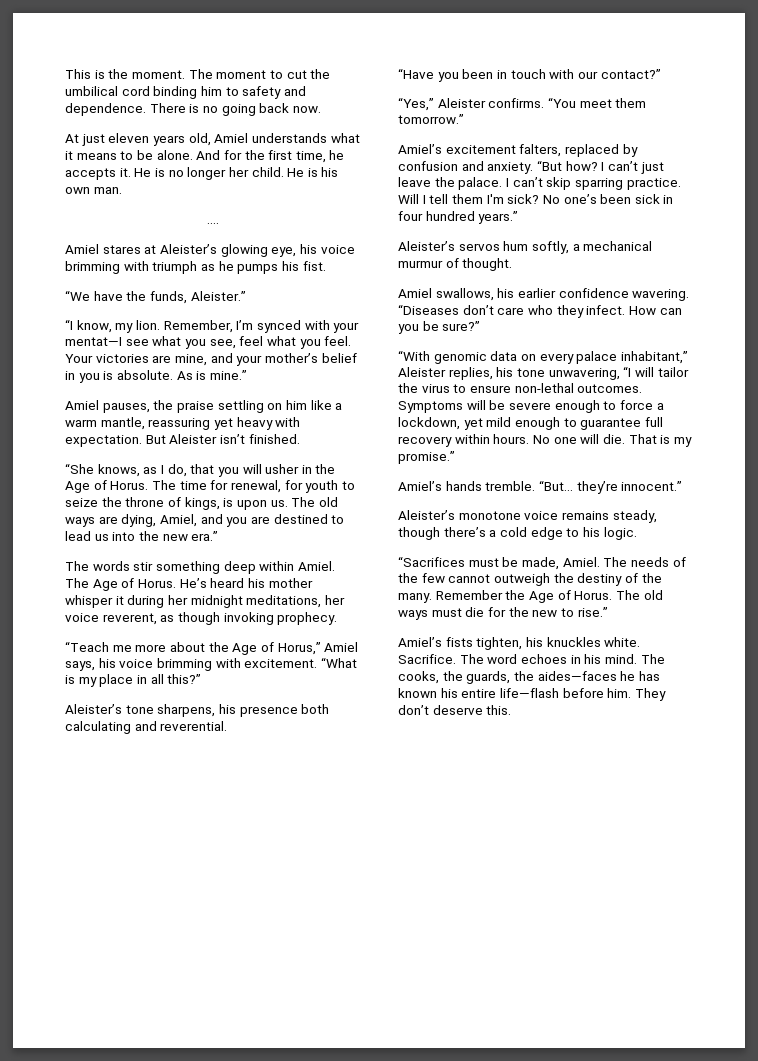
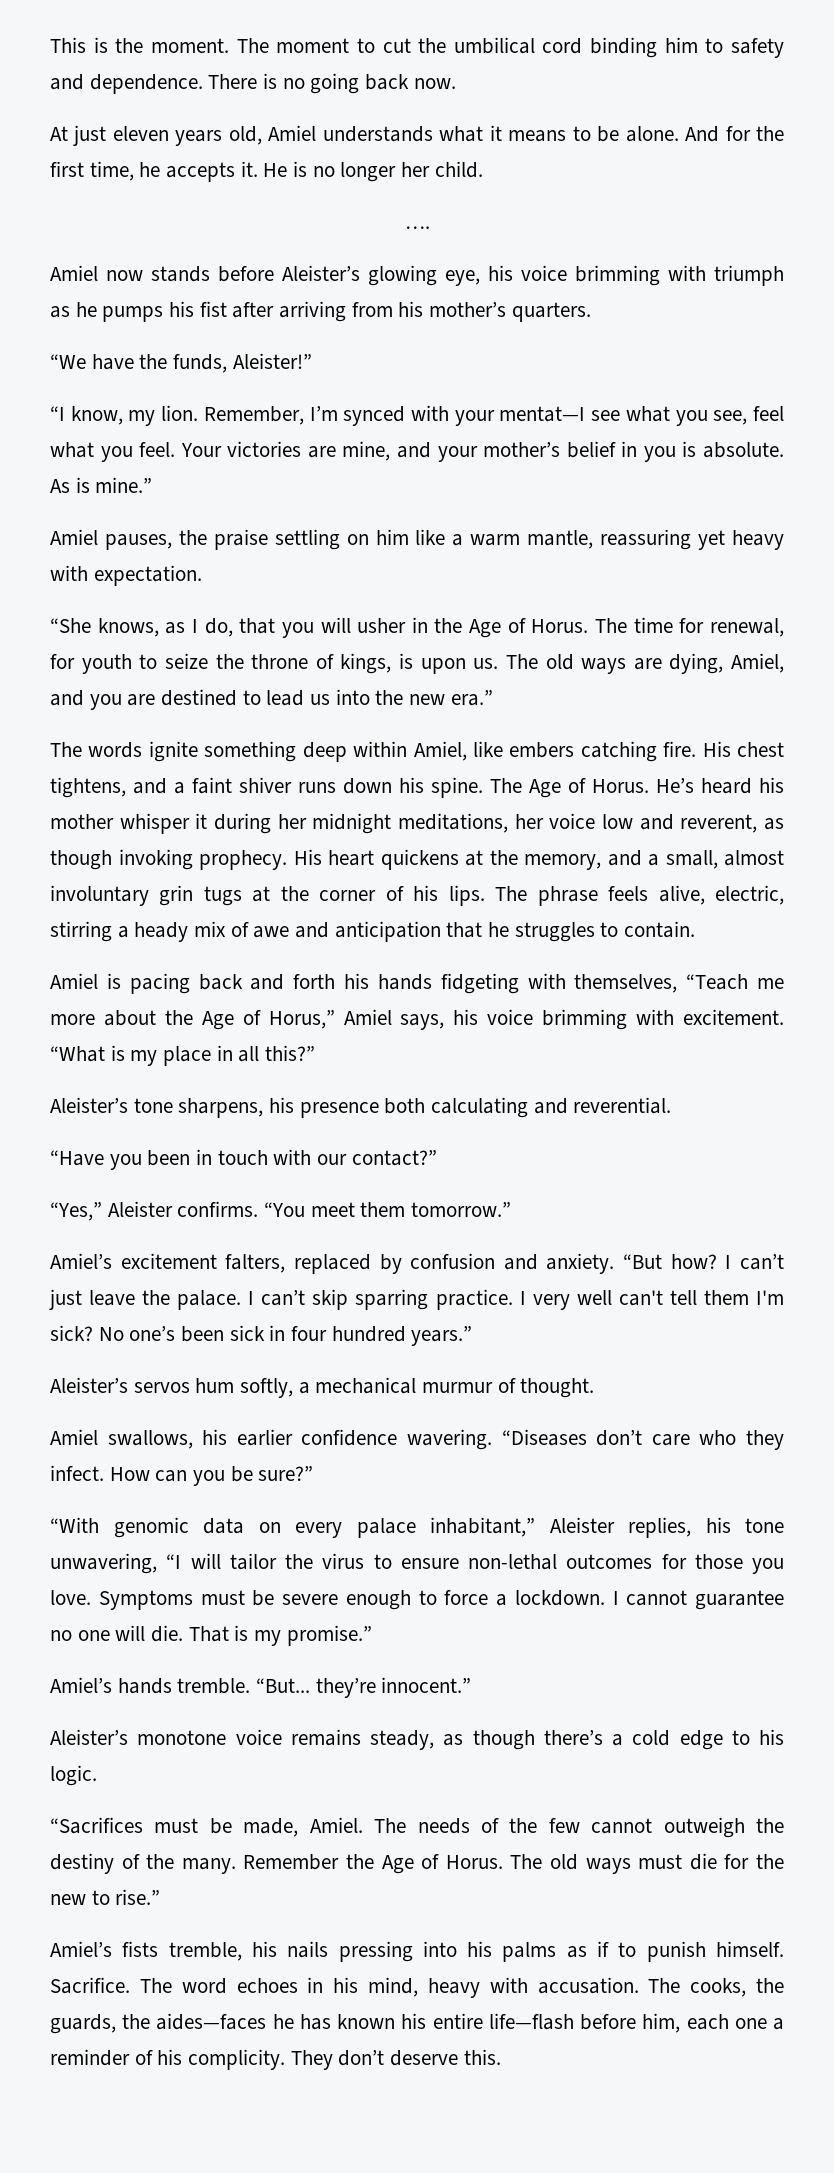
[287,167,339,177] [65,187,122,194] He is his own man. -> (483, 169) none
[102,245,157,254] stares at -> [106,266,274,282] now stands before
[302,261,326,271] fist. -> [199,301,591,322] fist after arriving from his mother’s quarters.
[190,291,246,301] Aleister.” -> [232,353,312,369] Aleister!”
[145,434,300,444] But Aleister isn’t finished. -> (202, 575) none
[133,562,154,571] stir -> [148,741,198,762] ignite
[297,561,335,571] Amiel. -> [413,741,784,762] [50,777,483,798] Amiel, like embers catching fire. His chest tightens, and a faint shiver runs down his spine.
(99, 617) none -> [602,814,674,830] low and
(338, 618) // -> [293,849,784,870] [50,885,784,906] [50,921,696,942] [50,973,678,994] His heart quickens at the memory, and a small, almost involuntary grin tugs at the corner of his lips. The phrase feels alive, electric, stirring a heady mix of awe and anticipation that he struggles to contain. // Amiel is pacing back and forth his hands fidgeting with themselves,
[398,194,426,204] Will I -> [519,1290,663,1310] I very well can't
[577,384,643,393] [398,400,486,413] outcomes. Symptoms will -> [566,1554,784,1574] [50,1590,245,1610] outcomes for those you love. Symptoms must
[398,417,663,430] [398,434,550,447] lockdown, yet mild enough to guarantee full recovery within hours. No -> [514,1590,784,1610] [50,1630,72,1641] lockdown. I cannot guarantee no
(657, 516) none -> [443,1734,464,1746] as
[476,637,641,650] tighten, his knuckles white. -> [168,1941,784,1962] tremble, his nails pressing into his palms as if to punish himself.
[604,654,637,664] mind. -> [368,1977,639,1998] mind, heavy with accusation.
[607,688,632,698] him. -> [642,2013,785,2033] [50,2049,286,2070] him, each one a reminder of his complicity.

